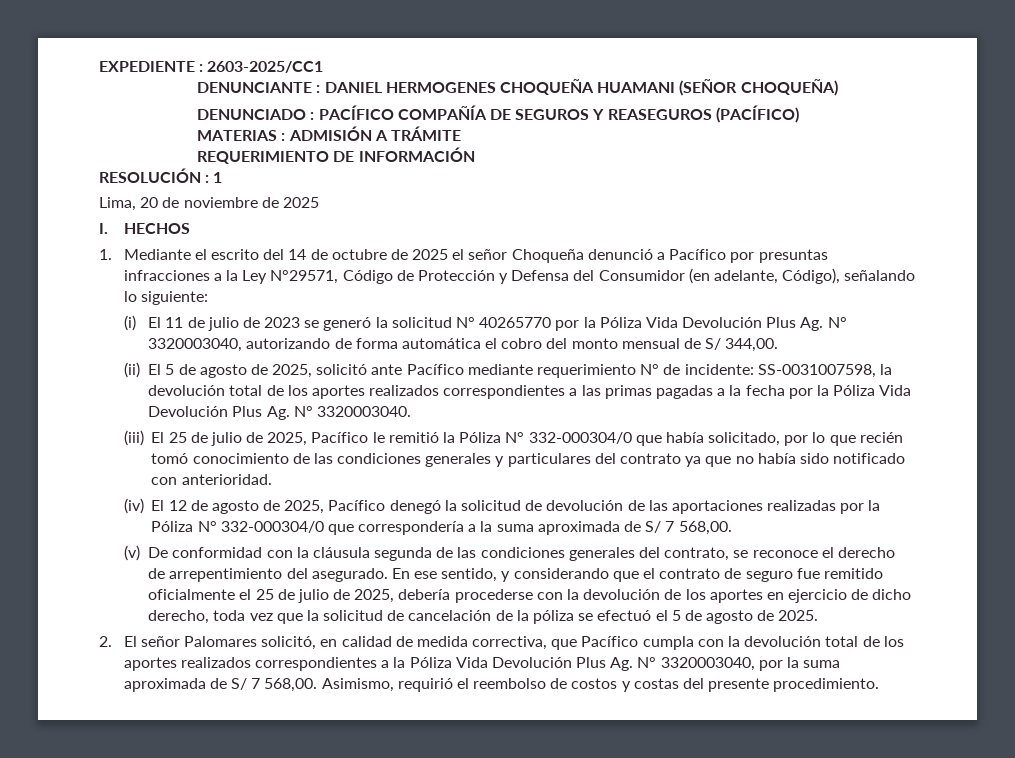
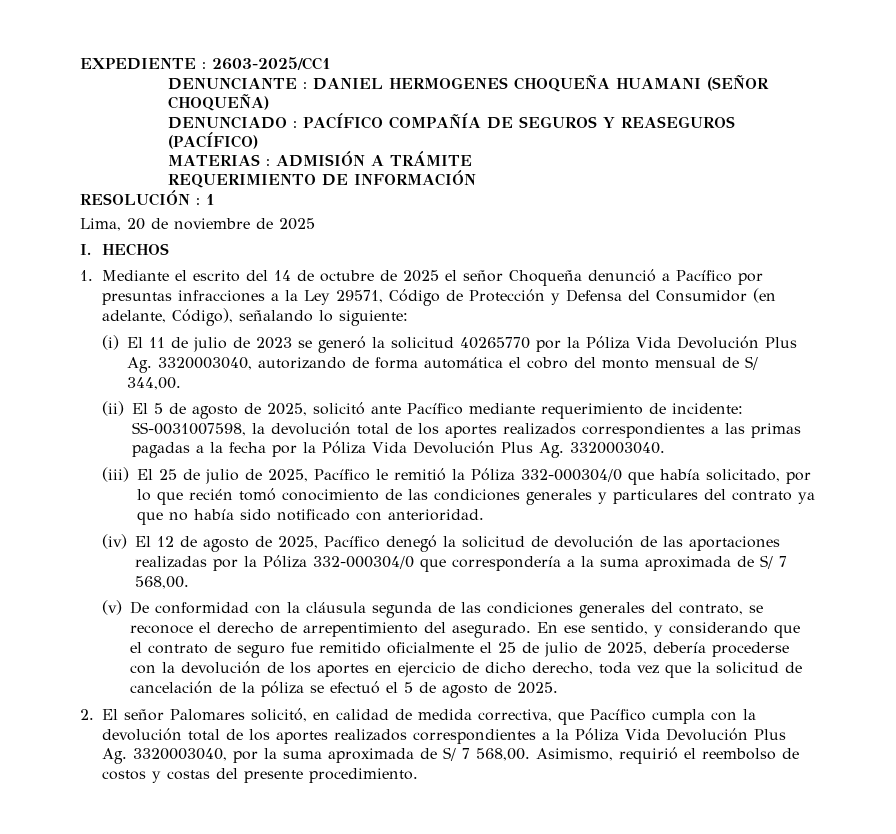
[270,270,339,284] N°29571, -> [335,290,383,303] 29571,
[455,317,475,328] N° -> (454, 343) none
[827,317,847,328] N° -> (152, 365) none
[640,364,660,375] N° -> (643, 411) none
[293,406,313,417] N° -> (564, 450) none
[505,432,525,443] N° -> (515, 474) none
[197,521,217,532] N° -> (307, 561) none
[637,657,657,668] N° -> (127, 756) none

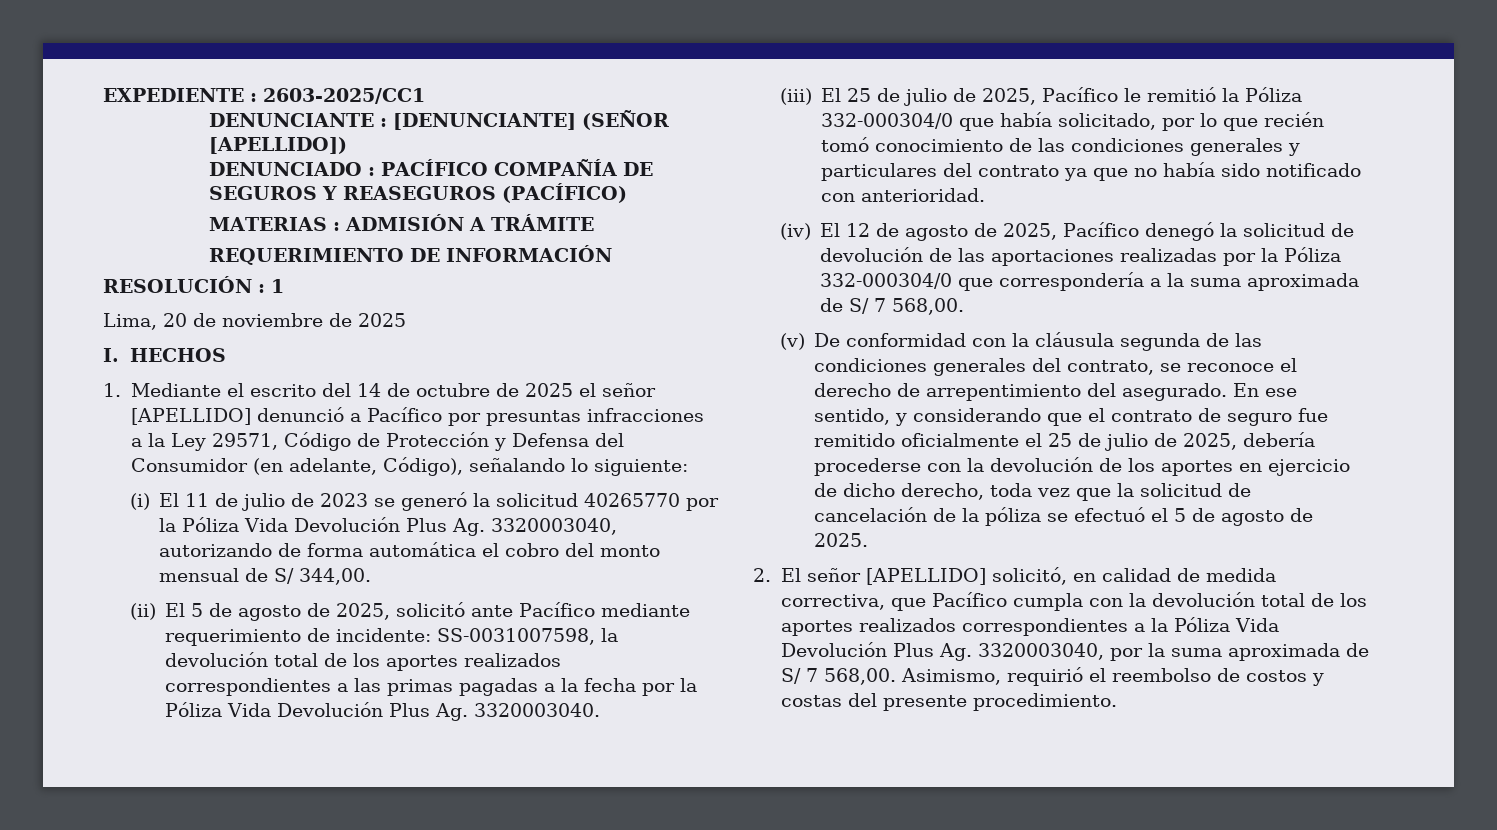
[312,75,769,92] [167,94,269,111] DANIEL HERMOGENES CHOQUEÑA HUAMANI (SEÑOR CHOQUEÑA) -> [392,110,669,130] [208,137,347,154] [DENUNCIANTE] (SEÑOR [APELLIDO])
[508,270,582,286] Choqueña -> [130,408,251,425] [APELLIDO]
[170,709,245,721] Palomares -> [865,568,986,585] [APELLIDO]

